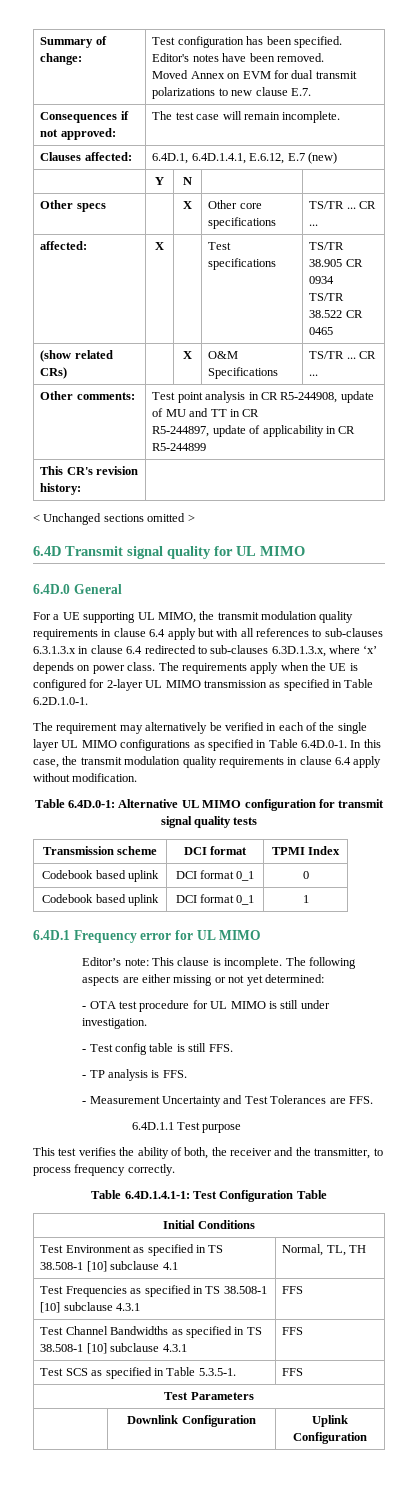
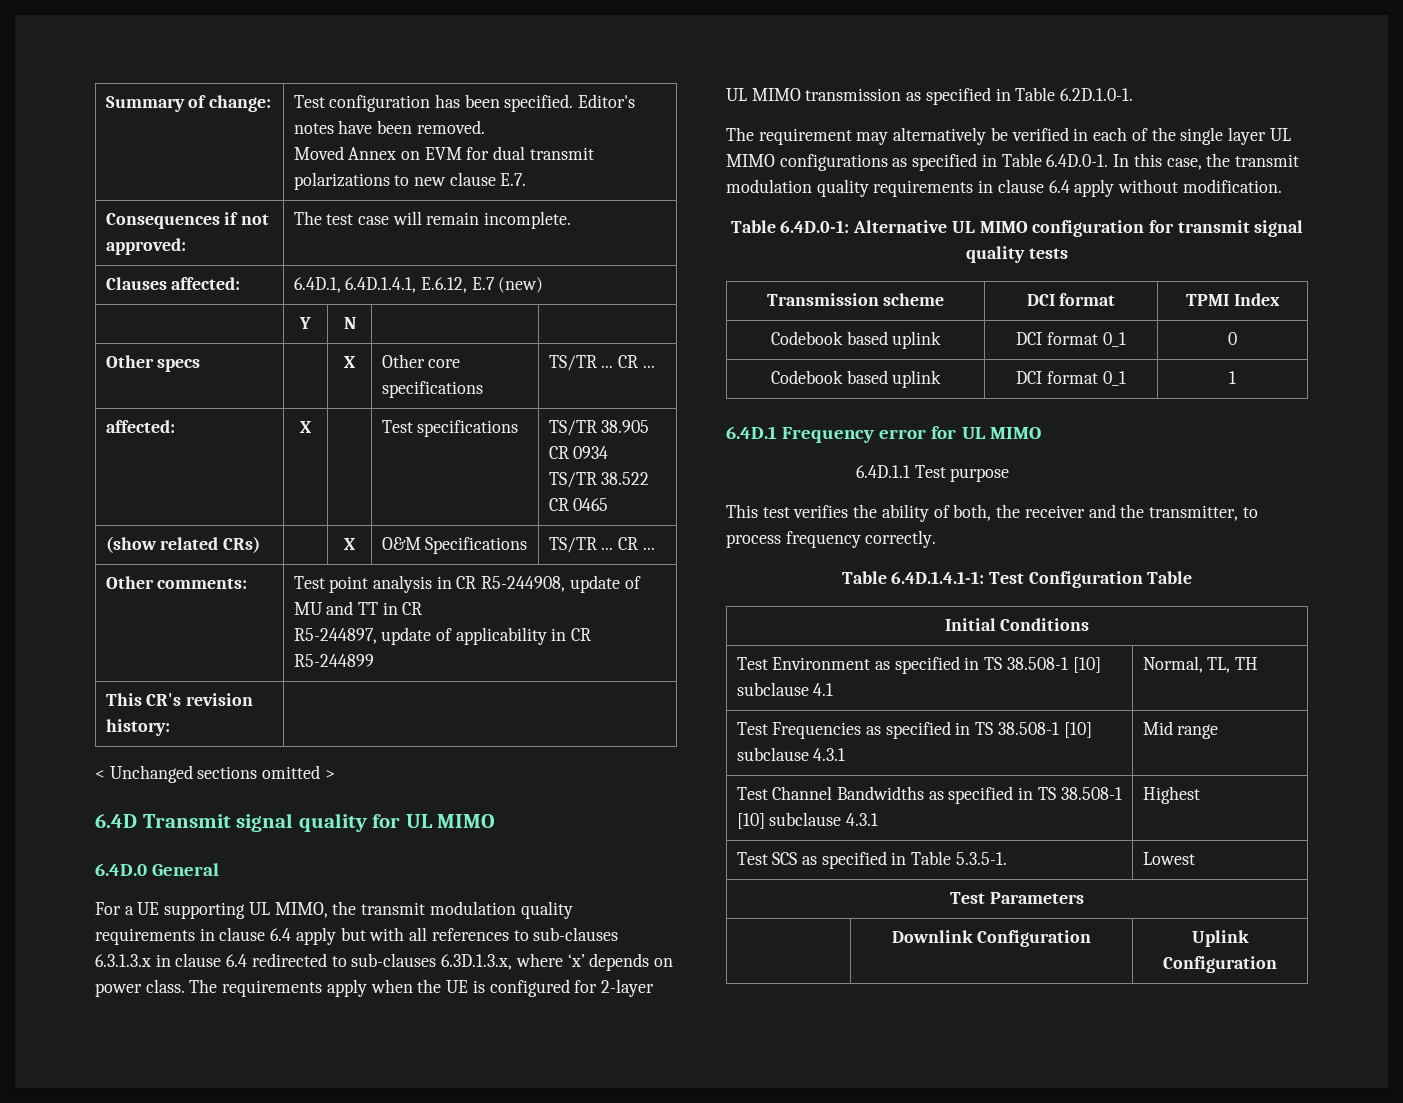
[82,957,356,969] [82,974,324,986] [82,1000,330,1012] [82,1018,148,1029] [82,1043,233,1055] [82,1069,187,1081] [82,1095,373,1107] // Editor’s note: This clause is incomplete. The following aspects are either missing or not yet determined: // - OTA test procedure for UL MIMO is still under investigation. // - Test config table is still FFS. // - TP analysis is FFS. // - Measurement Uncertainty and Test Tolerances are FFS. -> (1041, 433) none
[282,1286,304,1294] FFS -> [1142,721,1219,739] Mid range
[282,1327,304,1335] FFS -> [1142,786,1200,804] Highest
[282,1368,304,1376] FFS -> [1142,852,1195,865] Lowest

